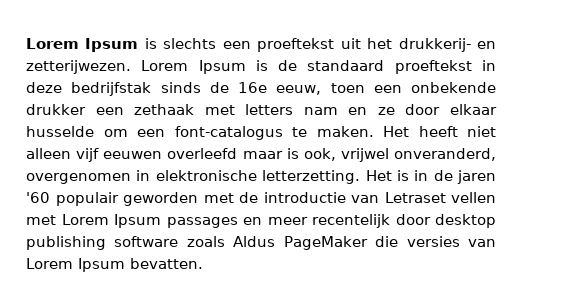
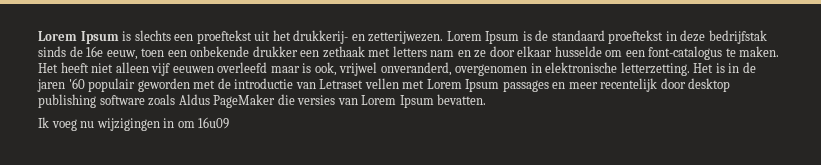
(203, 263) none -> [38,117,230,131] // Ik voeg nu wijzigingen in om 16u09

